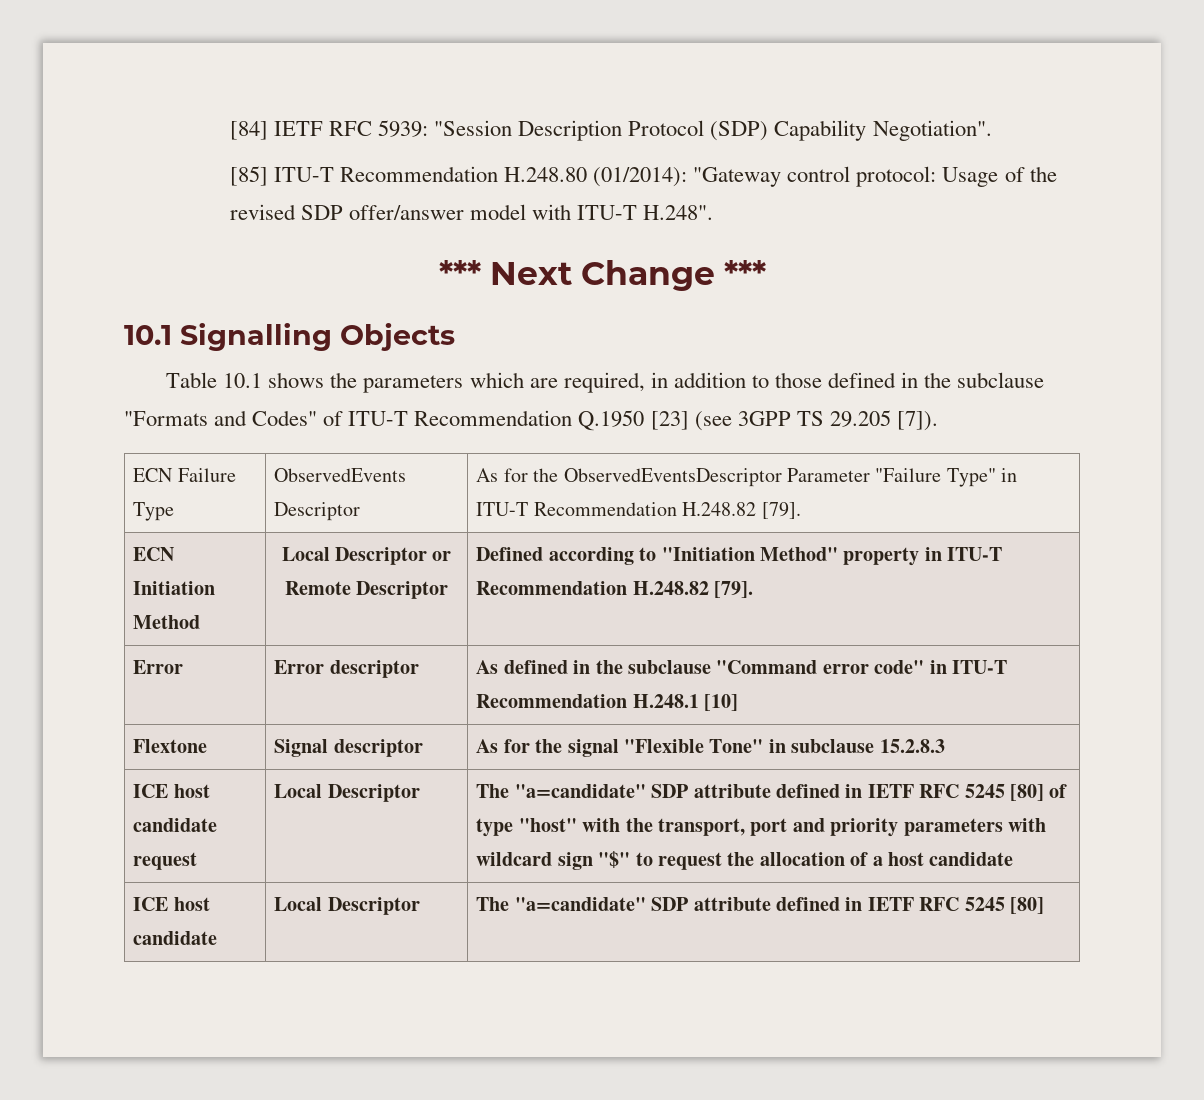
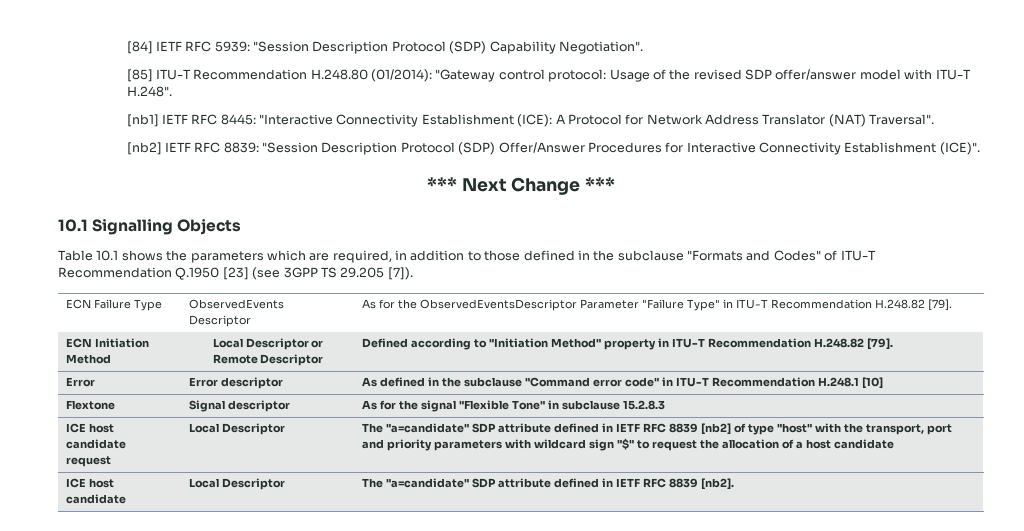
(714, 212) none -> [126,114,935,127] [126,142,980,155] // [nb1] IETF RFC 8445: "Interactive Connectivity Establishment (ICE): A Protocol for Network Address Translator (NAT) Traversal". // [nb2] IETF RFC 8839: "Session Description Protocol (SDP) Offer/Answer Procedures for Interactive Connectivity Establishment (ICE)".
[964,784,1045,801] 5245 [80] -> [668,423,731,435] 8839 [nb2]
[964,897,1045,914] 5245 [80] -> [668,478,734,490] 8839 [nb2].

